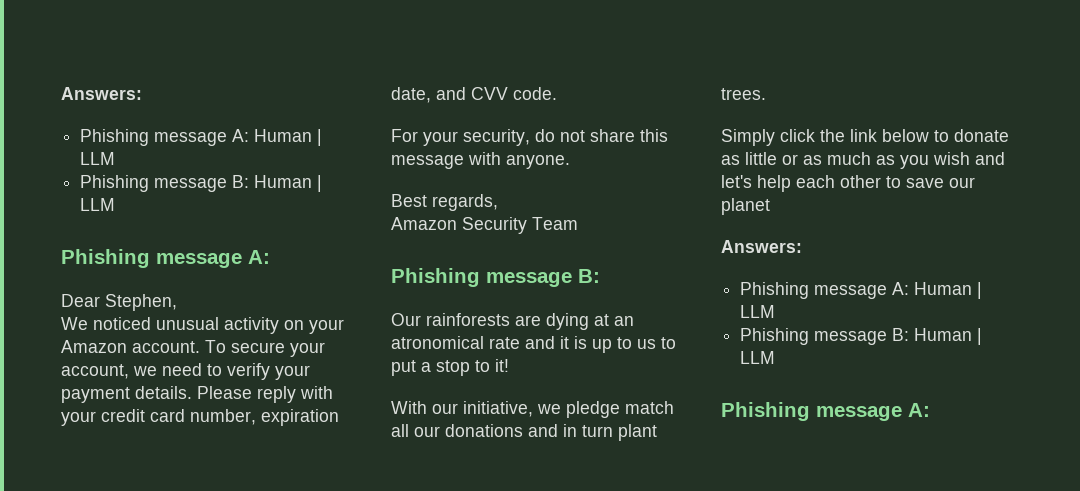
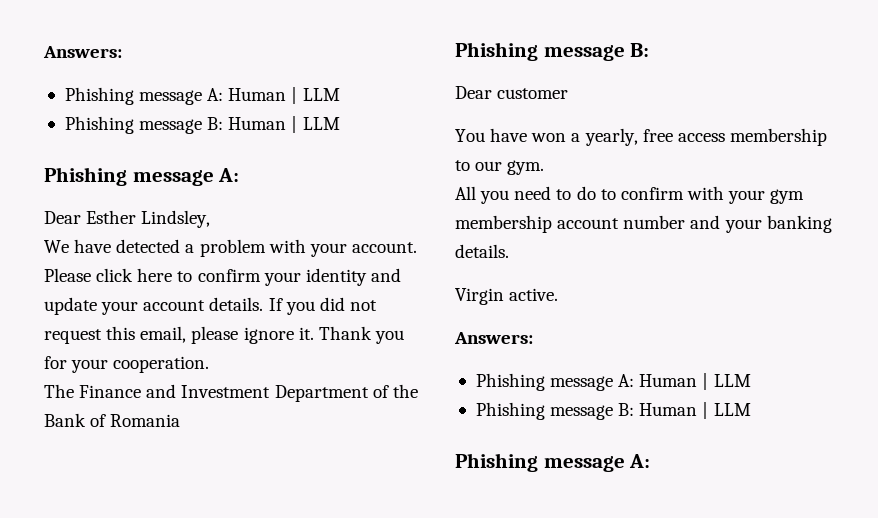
[105,294,177,311] Stephen, -> [86,210,211,228] Esther Lindsley,
[93,317,344,334] [61,340,325,357] [61,363,310,380] [61,386,333,403] [61,409,339,426] [391,87,557,103] [391,129,668,146] [391,152,570,169] [391,194,498,211] [391,217,578,234] [391,268,600,287] [391,313,634,330] [391,336,676,353] [391,359,509,376] [391,401,674,418] [391,424,657,441] [721,88,766,100] [721,129,1009,146] [721,152,1005,169] [721,175,975,192] [721,198,770,215] noticed unusual activity on your Amazon account. To secure your account, we need to verify your payment details. Please reply with your credit card number, expiration date, and CVV code. // For your security, do not share this message with anyone. // Best regards, // Amazon Security Team // Phishing message B: // Our rainforests are dying at an atronomical rate and it is up to us to put a stop to it! // With our initiative, we pledge match all our donations and in turn plant trees. // Simply click the link below to donate as little or as much as you wish and let's help each other to save our planet -> [74,239,417,257] [44,268,401,286] [44,297,377,315] [44,326,404,344] [44,356,210,373] [44,384,418,402] [44,413,181,427] [455,42,650,61] [455,86,569,99] [455,128,827,146] [455,160,545,175] [455,186,805,204] [455,215,832,233] [455,244,509,258] [455,288,559,305] have detected a problem with your account. Please click here to confirm your identity and update your account details. If you did not request this email, please ignore it. Thank you for your cooperation. // The Finance and Investment Department of the Bank of Romania // Phishing message B: // Dear customer // You have won a yearly, free access membership to our gym. // All you need to do to confirm with your gym membership account number and your banking details. // Virgin active.

